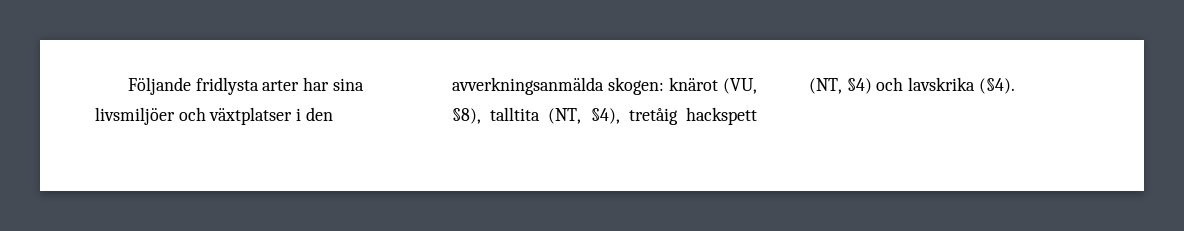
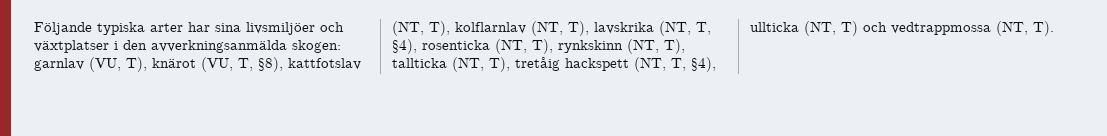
[195,77,259,95] fridlysta -> [97,22,145,35] typiska
[669,77,757,94] [452,107,757,125] [809,77,1015,94] knärot (VU, §8), talltita (NT, §4), tretåig hackspett (NT, §4) och lavskrika (§4). -> [34,57,361,72] [392,21,711,36] [392,39,685,54] [392,57,716,72] [750,21,1054,36] garnlav (VU, T), knärot (VU, T, §8), kattfotslav (NT, T), kolflarnlav (NT, T), lavskrika (NT, T, §4), rosenticka (NT, T), rynkskinn (NT, T), tallticka (NT, T), tretåig hackspett (NT, T, §4), ullticka (NT, T) och vedtrappmossa (NT, T).

